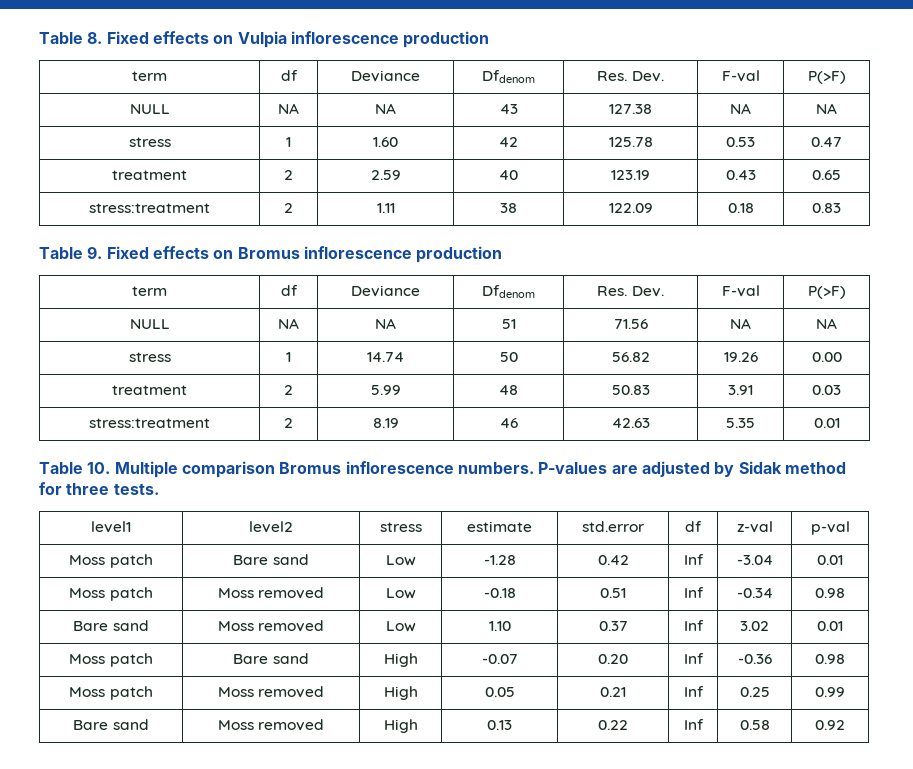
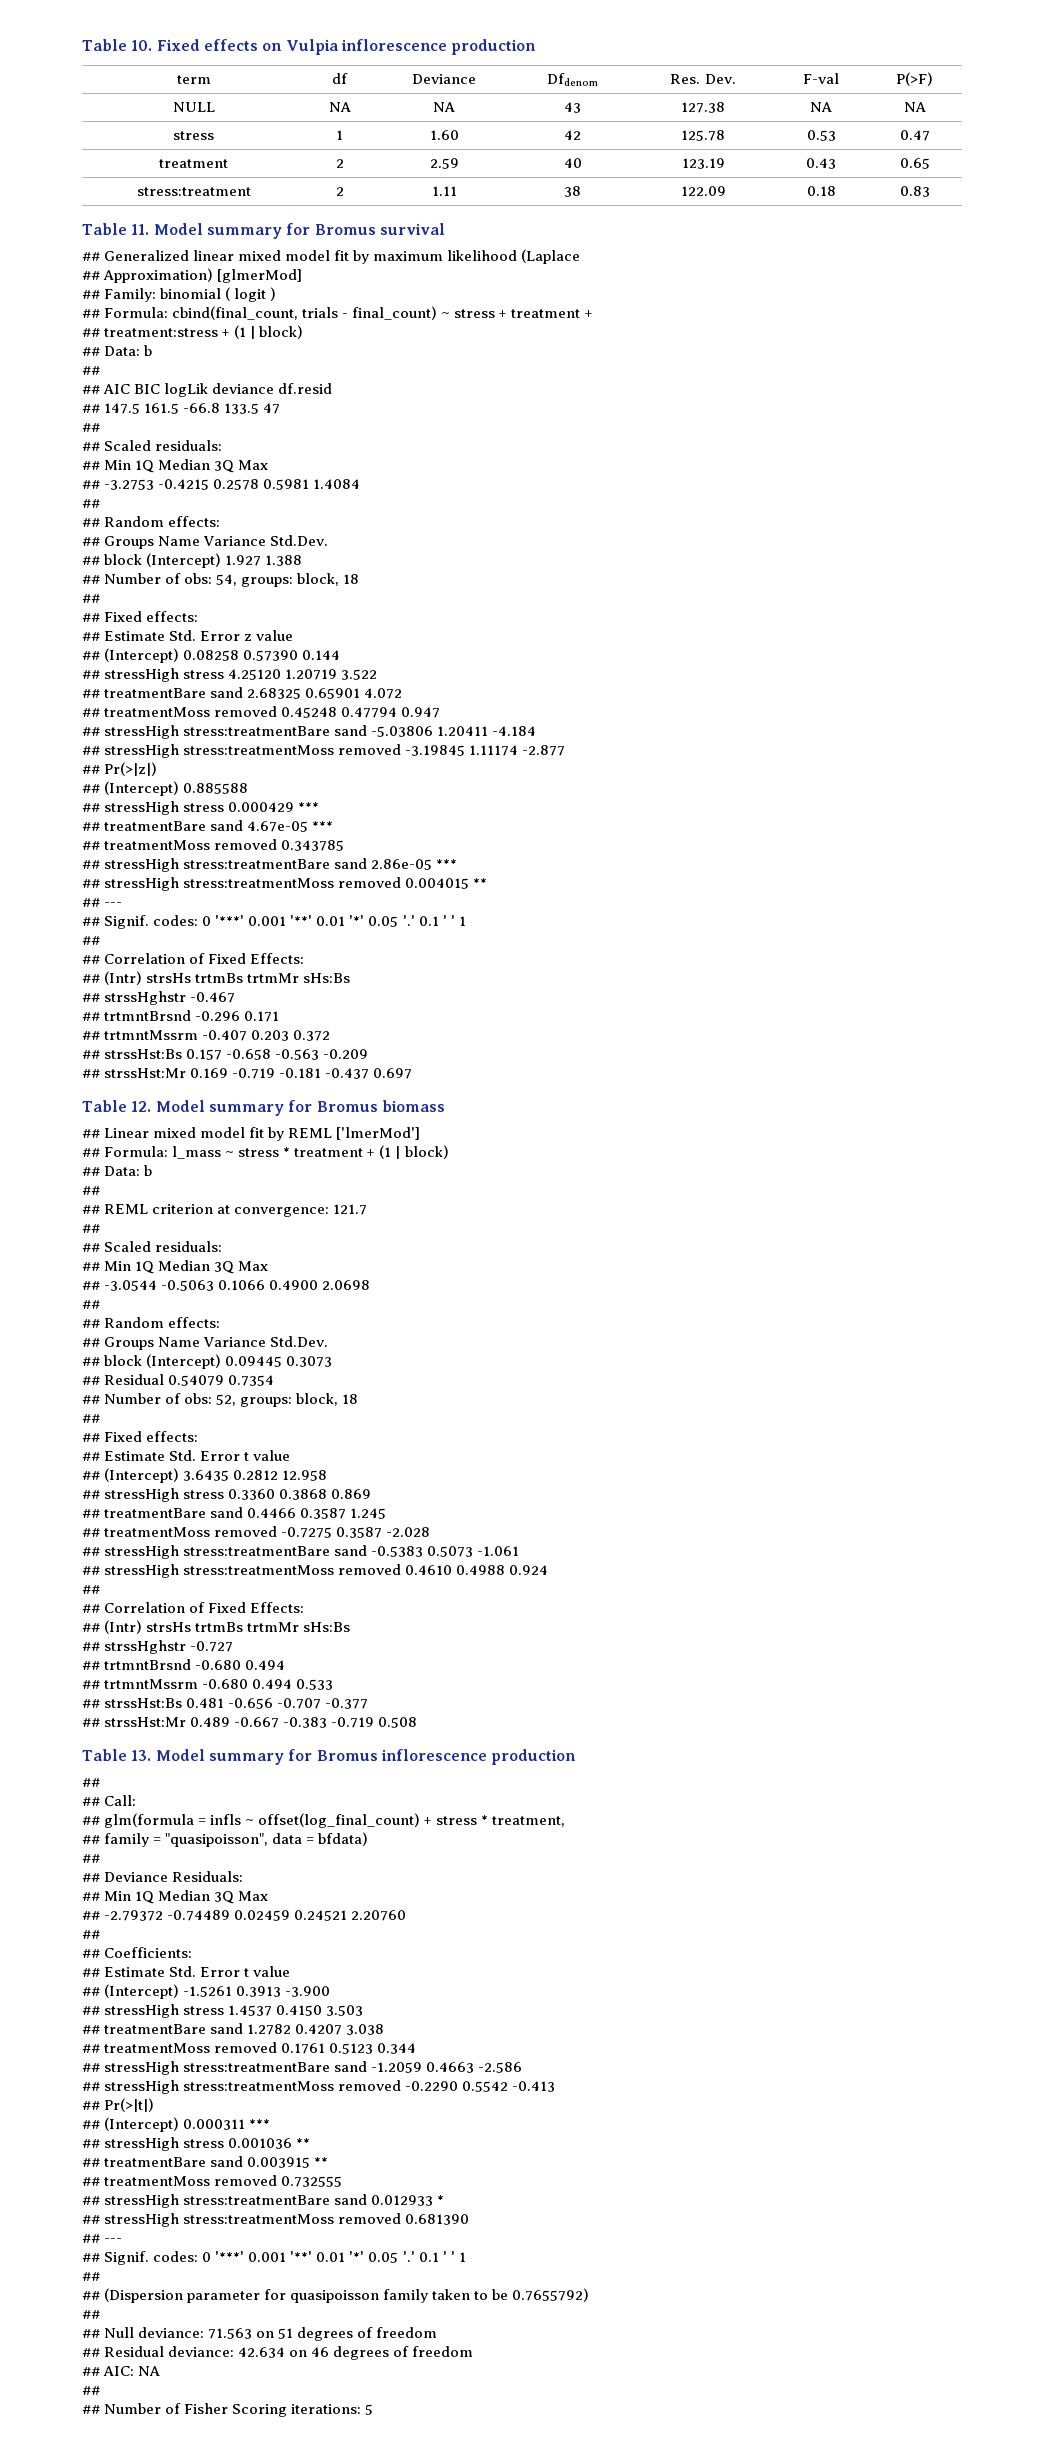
[39,32,103,44] Table 8. -> [82,39,153,51] Table 10.
[87,246,503,263] [132,286,167,296] [280,285,298,296] [351,285,420,297] [482,285,535,298] [597,286,664,297] [721,285,760,297] [807,286,846,299] [129,319,170,329] [278,318,299,329] [375,318,396,329] [501,319,516,329] [613,319,648,329] [730,318,751,329] [816,318,837,329] [128,352,171,362] [286,352,291,362] [367,352,404,362] [499,352,518,362] [611,352,650,362] [723,352,758,362] [811,352,842,362] [112,385,187,395] [284,385,293,395] [370,385,401,395] [499,385,518,395] [611,385,650,395] [728,385,753,395] [812,385,841,395] [89,418,210,428] [284,418,293,428] [372,418,399,428] [499,418,518,428] [611,418,650,428] [726,418,755,428] [813,418,840,428] [39,461,846,478] [39,482,159,495] [91,521,131,533] [249,521,293,533] [379,522,422,532] [467,521,532,532] [582,521,645,532] [685,521,702,532] [736,521,773,533] [810,521,850,535] [69,554,153,568] [233,554,309,565] [385,555,416,566] [483,555,516,565] [597,555,629,565] [683,554,704,565] [736,555,773,565] [817,555,843,565] [69,587,153,601] [217,587,325,599] [385,588,416,599] [483,588,516,598] [600,588,626,598] [683,587,704,598] [736,588,773,598] [815,588,845,598] [73,620,149,631] [217,620,325,632] [385,621,416,632] [488,621,511,631] [598,621,628,631] [683,620,704,631] [740,621,769,631] [817,621,843,631] [69,653,153,667] [233,653,309,664] [383,653,418,667] [481,654,518,664] [598,654,628,664] [683,653,704,664] [737,654,772,664] [815,654,845,664] [69,686,153,700] [217,686,325,698] [383,686,418,700] [484,687,515,697] [600,687,626,697] [683,686,704,697] [739,687,770,697] [815,687,845,697] [73,719,149,730] [217,719,325,731] [383,719,418,733] [487,720,512,730] [598,720,628,730] [683,719,704,730] [739,720,770,730] [815,720,845,730] 9. Fixed effects on Bromus inflorescence production // term | df | Deviance | Dfdenom | Res. Dev. | F-val | P(>F) // NULL | NA | NA | 51 | 71.56 | NA | NA // stress | 1 | 14.74 | 50 | 56.82 | 19.26 | 0.00 // treatment | 2 | 5.99 | 48 | 50.83 | 3.91 | 0.03 // stress:treatment | 2 | 8.19 | 46 | 42.63 | 5.35 | 0.01 // Table 10. Multiple comparison Bromus inflorescence numbers. P-values are adjusted by Sidak method for three tests. // level1 | level2 | stress | estimate | std.error | df | z-val | p-val // Moss patch | Bare sand | Low | -1.28 | 0.42 | Inf | -3.04 | 0.01 // Moss patch | Moss removed | Low | -0.18 | 0.51 | Inf | -0.34 | 0.98 // Bare sand | Moss removed | Low | 1.10 | 0.37 | Inf | 3.02 | 0.01 // Moss patch | Bare sand | High | -0.07 | 0.20 | Inf | -0.36 | 0.98 // Moss patch | Moss removed | High | 0.05 | 0.21 | Inf | 0.25 | 0.99 // Bare sand | Moss removed | High | 0.13 | 0.22 | Inf | 0.58 | 0.92 -> [131,223,445,239] [82,249,581,264] [82,268,303,283] [82,287,277,302] [82,306,593,320] [82,325,304,339] [82,345,153,356] [82,366,100,375] [82,383,333,397] [82,403,281,414] [82,423,100,432] [82,440,223,451] [82,459,269,473] [82,479,361,490] [82,499,100,508] [82,516,221,527] [82,535,329,549] [82,553,303,568] [82,573,360,587] [82,594,100,603] [82,611,199,622] [82,630,294,641] [82,648,341,663] [82,668,378,682] [82,687,403,699] [82,706,441,718] [82,725,537,739] [82,744,566,758] [82,762,158,776] [82,781,249,796] [82,801,320,815] [82,820,334,832] [82,839,345,851] [82,858,458,872] [82,877,488,891] [82,898,123,907] [82,915,466,929] [82,936,100,945] [82,953,305,964] [82,971,351,985] [82,991,236,1005] [82,1010,280,1022] [82,1030,331,1041] [82,1049,369,1060] [82,1068,413,1079] [82,1100,445,1116] [82,1127,421,1141] [82,1145,449,1159] [82,1165,153,1176] [82,1186,100,1195] [82,1204,368,1217] [82,1224,100,1233] [82,1241,223,1252] [82,1260,269,1274] [82,1280,371,1291] [82,1300,100,1309] [82,1317,221,1328] [82,1336,329,1350] [82,1354,333,1369] [82,1374,275,1386] [82,1393,359,1407] [82,1414,100,1423] [82,1431,199,1442] [82,1450,291,1461] [82,1468,328,1483] [82,1488,372,1502] [82,1507,387,1519] [82,1526,431,1538] [82,1545,520,1559] [82,1564,549,1578] [82,1585,100,1594] [82,1602,305,1613] [82,1620,351,1634] [82,1640,234,1654] [82,1659,286,1670] [82,1679,334,1690] [82,1698,369,1709] [82,1717,418,1728] [82,1749,577,1765] [82,1778,100,1787] [82,1795,137,1806] [82,1813,566,1828] [82,1832,369,1847] [82,1854,100,1863] [82,1871,244,1882] [82,1890,269,1904] [82,1910,407,1921] [82,1930,100,1939] [82,1947,193,1958] [82,1966,291,1977] [82,1984,331,1999] [82,2004,364,2018] [82,2023,385,2035] [82,2042,417,2054] [82,2061,523,2075] [82,2080,556,2094] [82,2098,155,2112] [82,2117,271,2132] [82,2137,311,2151] [82,2156,329,2168] [82,2175,343,2187] [82,2194,445,2208] [82,2213,470,2227] [82,2234,123,2243] [82,2251,466,2265] [82,2272,100,2281] [82,2288,590,2303] [82,2310,100,2319] [82,2327,438,2341] [82,2346,474,2360] [82,2366,161,2376] [82,2386,100,2395] [82,2403,374,2417] 11. Model summary for Bromus survival // ## Generalized linear mixed model fit by maximum likelihood (Laplace // ## Approximation) [glmerMod] // ## Family: binomial ( logit ) // ## Formula: cbind(final_count, trials - final_count) ~ stress + treatment + // ## treatment:stress + (1 | block) // ## Data: b // ## // ## AIC BIC logLik deviance df.resid // ## 147.5 161.5 -66.8 133.5 47 // ## // ## Scaled residuals: // ## Min 1Q Median 3Q Max // ## -3.2753 -0.4215 0.2578 0.5981 1.4084 // ## // ## Random effects: // ## Groups Name Variance Std.Dev. // ## block (Intercept) 1.927 1.388 // ## Number of obs: 54, groups: block, 18 // ## // ## Fixed effects: // ## Estimate Std. Error z value // ## (Intercept) 0.08258 0.57390 0.144 // ## stressHigh stress 4.25120 1.20719 3.522 // ## treatmentBare sand 2.68325 0.65901 4.072 // ## treatmentMoss removed 0.45248 0.47794 0.947 // ## stressHigh stress:treatmentBare sand -5.03806 1.20411 -4.184 // ## stressHigh stress:treatmentMoss removed -3.19845 1.11174 -2.877 // ## Pr(>|z|) // ## (Intercept) 0.885588 // ## stressHigh stress 0.000429 *** // ## treatmentBare sand 4.67e-05 *** // ## treatmentMoss removed 0.343785 // ## stressHigh stress:treatmentBare sand 2.86e-05 *** // ## stressHigh stress:treatmentMoss removed 0.004015 ** // ## --- // ## Signif. codes: 0 '***' 0.001 '**' 0.01 '*' 0.05 '.' 0.1 ' ' 1 // ## // ## Correlation of Fixed Effects: // ## (Intr) strsHs trtmBs trtmMr sHs:Bs // ## strssHghstr -0.467 // ## trtmntBrsnd -0.296 0.171 // ## trtmntMssrm -0.407 0.203 0.372 // ## strssHst:Bs 0.157 -0.658 -0.563 -0.209 // ## strssHst:Mr 0.169 -0.719 -0.181 -0.437 0.697 // Table 12. Model summary for Bromus biomass // ## Linear mixed model fit by REML ['lmerMod'] // ## Formula: l_mass ~ stress * treatment + (1 | block) // ## Data: b // ## // ## REML criterion at convergence: 121.7 // ## // ## Scaled residuals: // ## Min 1Q Median 3Q Max // ## -3.0544 -0.5063 0.1066 0.4900 2.0698 // ## // ## Random effects: // ## Groups Name Variance Std.Dev. // ## block (Intercept) 0.09445 0.3073 // ## Residual 0.54079 0.7354 // ## Number of obs: 52, groups: block, 18 // ## // ## Fixed effects: // ## Estimate Std. Error t value // ## (Intercept) 3.6435 0.2812 12.958 // ## stressHigh stress 0.3360 0.3868 0.869 // ## treatmentBare sand 0.4466 0.3587 1.245 // ## treatmentMoss removed -0.7275 0.3587 -2.028 // ## stressHigh stress:treatmentBare sand -0.5383 0.5073 -1.061 // ## stressHigh stress:treatmentMoss removed 0.4610 0.4988 0.924 // ## // ## Correlation of Fixed Effects: // ## (Intr) strsHs trtmBs trtmMr sHs:Bs // ## strssHghstr -0.727 // ## trtmntBrsnd -0.680 0.494 // ## trtmntMssrm -0.680 0.494 0.533 // ## strssHst:Bs 0.481 -0.656 -0.707 -0.377 // ## strssHst:Mr 0.489 -0.667 -0.383 -0.719 0.508 // Table 13. Model summary for Bromus inflorescence production // ## // ## Call: // ## glm(formula = infls ~ offset(log_final_count) + stress * treatment, // ## family = "quasipoisson", data = bfdata) // ## // ## Deviance Residuals: // ## Min 1Q Median 3Q Max // ## -2.79372 -0.74489 0.02459 0.24521 2.20760 // ## // ## Coefficients: // ## Estimate Std. Error t value // ## (Intercept) -1.5261 0.3913 -3.900 // ## stressHigh stress 1.4537 0.4150 3.503 // ## treatmentBare sand 1.2782 0.4207 3.038 // ## treatmentMoss removed 0.1761 0.5123 0.344 // ## stressHigh stress:treatmentBare sand -1.2059 0.4663 -2.586 // ## stressHigh stress:treatmentMoss removed -0.2290 0.5542 -0.413 // ## Pr(>|t|) // ## (Intercept) 0.000311 *** // ## stressHigh stress 0.001036 ** // ## treatmentBare sand 0.003915 ** // ## treatmentMoss removed 0.732555 // ## stressHigh stress:treatmentBare sand 0.012933 * // ## stressHigh stress:treatmentMoss removed 0.681390 // ## --- // ## Signif. codes: 0 '***' 0.001 '**' 0.01 '*' 0.05 '.' 0.1 ' ' 1 // ## // ## (Dispersion parameter for quasipoisson family taken to be 0.7655792) // ## // ## Null deviance: 71.563 on 51 degrees of freedom // ## Residual deviance: 42.634 on 46 degrees of freedom // ## AIC: NA // ## // ## Number of Fisher Scoring iterations: 5

